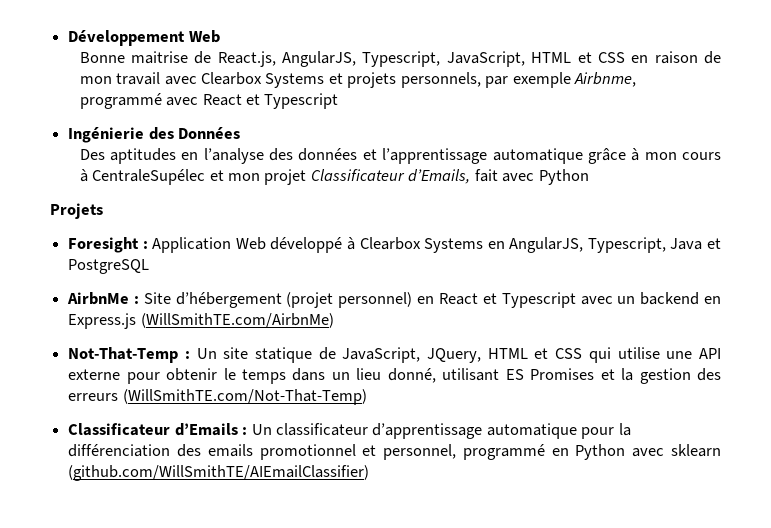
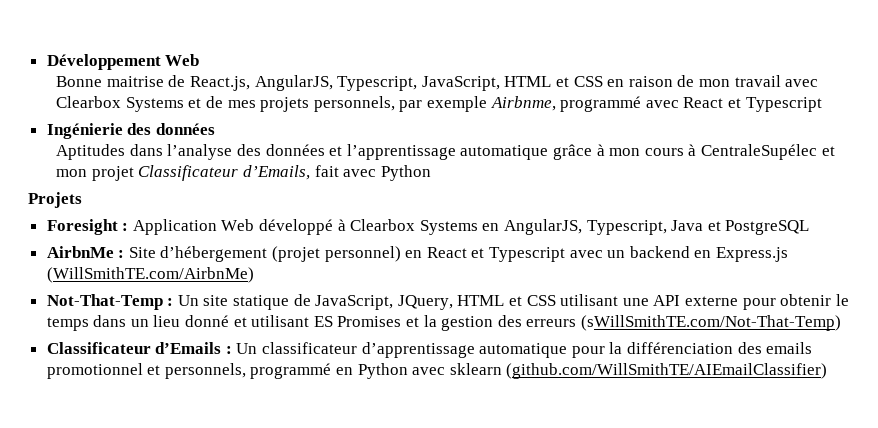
(343, 78) none -> [206,96,256,108] de mes
[178,127,241,139] [79,148,199,164] Données // Des aptitudes en -> [155,123,215,135] [56,144,163,160] données // Aptitudes dans
[588,347,660,363] qui utilise -> [560,294,619,306] utilisant
[387,368,436,383] donné, -> [185,315,247,327] donné et
[122,389,367,405] (WillSmithTE.com/Not-That-Temp) -> [580,315,841,331] (sWillSmithTE.com/Not-That-Temp)
[383,444,457,460] personnel, -> [164,363,246,379] personnels,

